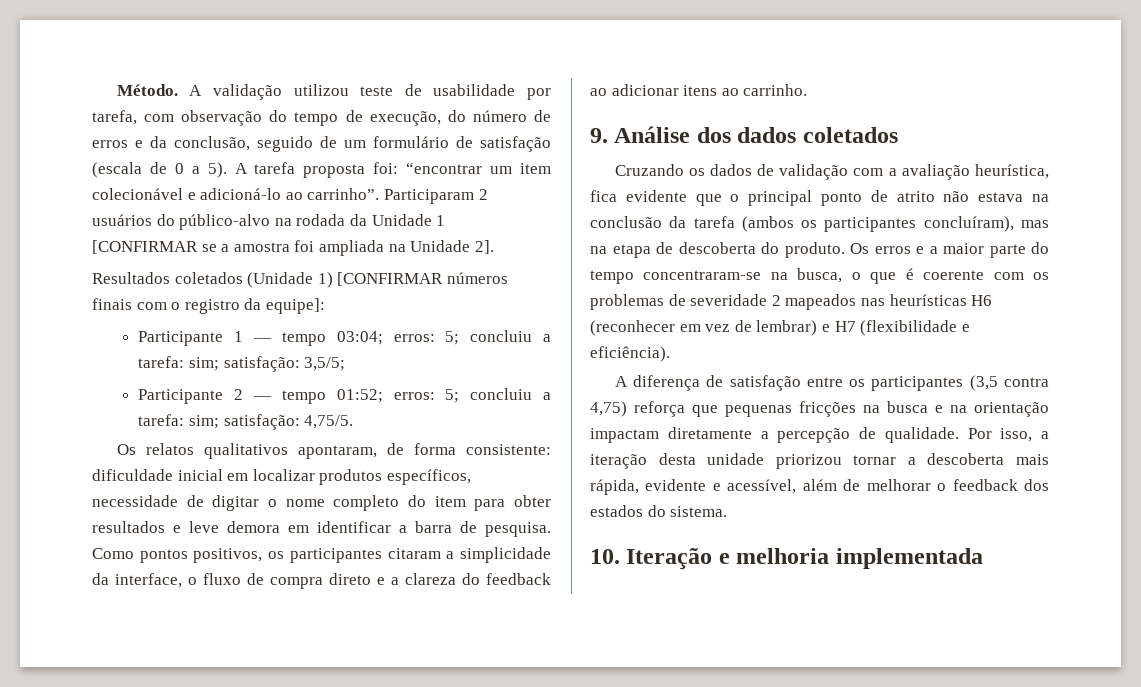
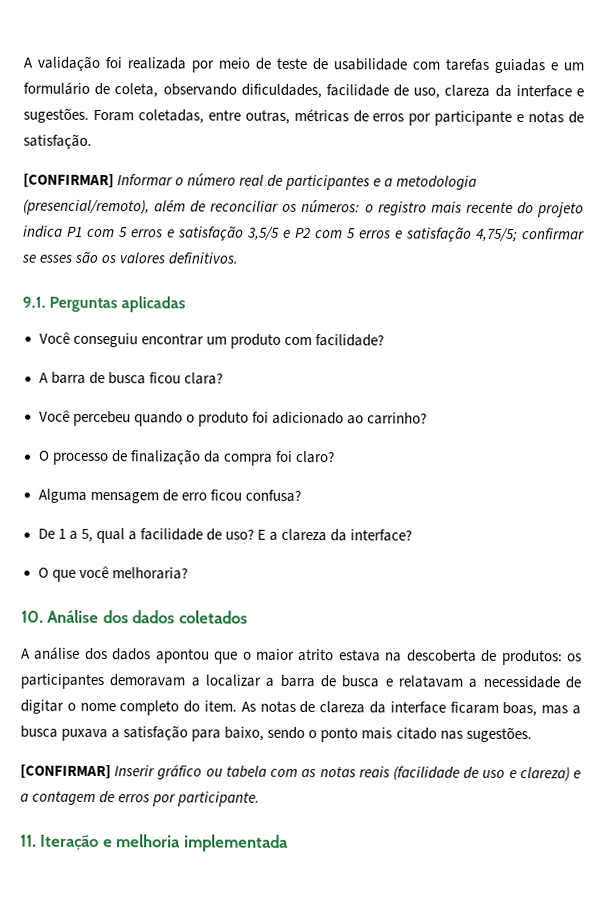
[116,84,178,96] Método. -> (23, 62) none
[293,84,551,100] [92,110,551,126] [92,136,551,152] [92,162,552,178] [92,188,488,204] [92,214,446,230] [92,240,494,256] [92,272,508,288] [92,298,325,314] [138,330,551,346] [138,356,346,372] [138,388,551,404] [138,414,354,430] [116,443,551,459] [92,469,471,485] utilizou teste de usabilidade por tarefa, com observação do tempo de execução, do número de erros e da conclusão, seguido de um formulário de satisfação (escala de 0 a 5). A tarefa proposta foi: “encontrar um item colecionável e adicioná-lo ao carrinho”. Participaram 2 usuários do público-alvo na rodada da Unidade 1 [CONFIRMAR se a amostra foi ampliada na Unidade 2]. // Resultados coletados (Unidade 1) [CONFIRMAR números finais com o registro da equipe]: // Participante 1 — tempo 03:04; erros: 5; concluiu a tarefa: sim; satisfação: 3,5/5; // Participante 2 — tempo 01:52; erros: 5; concluiu a tarefa: sim; satisfação: 4,75/5. // Os relatos qualitativos apontaram, de forma consistente: dificuldade inicial em localizar produtos específicos, -> [105,57,584,74] [23,81,584,99] [23,107,585,127] [23,133,92,149] [23,173,478,191] [23,199,585,218] [23,225,585,243] [21,250,240,265] [22,296,187,313] [38,331,384,349] [38,371,223,385] [38,409,427,427] [37,449,335,466] [37,488,301,504] [37,527,413,544] [37,565,188,582] [21,609,248,624] [21,646,583,666] [20,673,478,690] foi realizada por meio de teste de usabilidade com tarefas guiadas e um formulário de coleta, observando dificuldades, facilidade de uso, clareza da interface e sugestões. Foram coletadas, entre outras, métricas de erros por participante e notas de satisfação. // [CONFIRMAR] Informar o número real de participantes e a metodologia (presencial/remoto), além de reconciliar os números: o registro mais recente do projeto indica P1 com 5 erros e satisfação 3,5/5 e P2 com 5 erros e satisfação 4,75/5; confirmar se esses são os valores definitivos. // 9.1. Perguntas aplicadas // Você conseguiu encontrar um produto com facilidade? // A barra de busca ficou clara? // Você percebeu quando o produto foi adicionado ao carrinho? // O processo de finalização da compra foi claro? // Alguma mensagem de erro ficou confusa? // De 1 a 5, qual a facilidade de uso? E a clareza da interface? // O que você melhoraria? // 10. Análise dos dados coletados // A análise dos dados apontou que o maior atrito estava na descoberta de produtos: os participantes demoravam a localizar a barra de busca e relatavam a
[434,495,551,511] [92,521,551,537] [92,547,551,563] [92,573,551,589] [590,84,808,96] [590,126,898,143] [614,164,1049,180] [590,190,1049,206] [590,216,1049,232] [590,242,1049,258] [590,268,1049,284] [590,294,993,310] [590,320,970,336] [590,346,670,362] [614,375,1049,391] [590,401,1049,417] [590,427,1049,443] [590,453,1049,469] [590,479,1049,495] [590,505,728,517] [590,549,620,564] item para obter resultados e leve demora em identificar a barra de pesquisa. Como pontos positivos, os participantes citaram a simplicidade da interface, o fluxo de compra direto e a clareza do feedback ao adicionar itens ao carrinho. // 9. Análise dos dados coletados // Cruzando os dados de validação com a avaliação heurística, fica evidente que o principal ponto de atrito não estava na conclusão da tarefa (ambos os participantes concluíram), mas na etapa de descoberta do produto. Os erros e a maior parte do tempo concentraram-se na busca, o que é coerente com os problemas de severidade 2 mapeados nas heurísticas H6 (reconhecer em vez de lembrar) e H7 (flexibilidade e eficiência). // A diferença de satisfação entre os participantes (3,5 contra 4,75) reforça que pequenas fricções na busca e na orientação impactam diretamente a percepção de qualidade. Por isso, a iteração desta unidade priorizou tornar a descoberta mais rápida, evidente e acessível, além de melhorar o feedback dos estados do sistema. // 10. -> [204,700,581,717] [20,725,532,743] [20,764,582,782] [20,790,261,807] [20,834,37,847] item. As notas de clareza da interface ficaram boas, mas a busca puxava a satisfação para baixo, sendo o ponto mais citado nas sugestões. // [CONFIRMAR] Inserir gráfico ou tabela com as notas reais (facilidade de uso e clareza) e a contagem de erros por participante. // 11.

